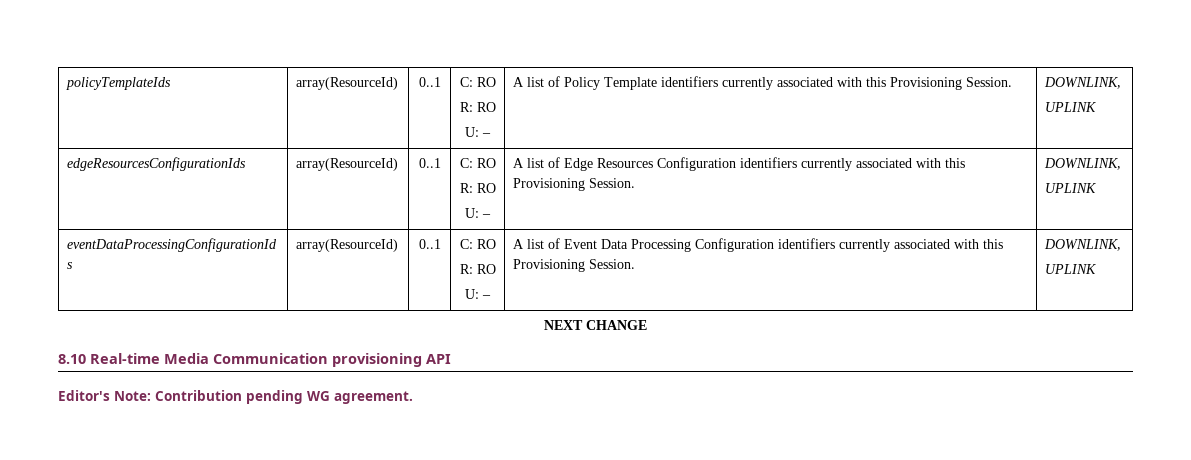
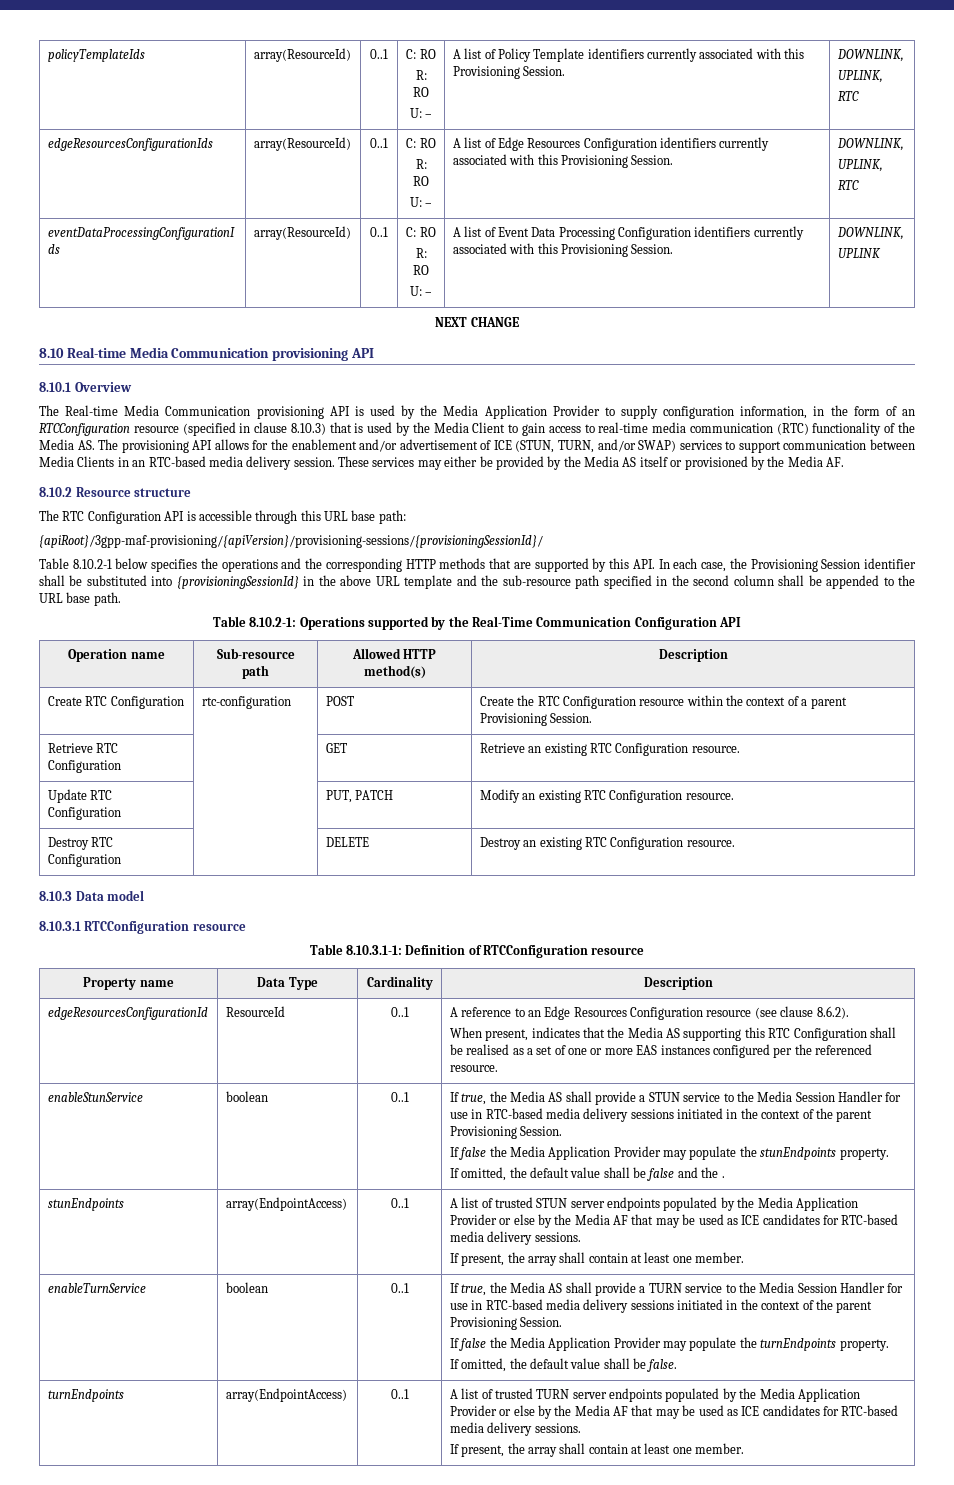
[1045,102,1097,112] UPLINK -> [837,70,883,83] [837,91,859,101] UPLINK, // RTC
[1045,183,1097,193] UPLINK -> [837,159,883,172] [837,180,859,190] UPLINK, // RTC
[58,390,413,404] Editor's Note: Contribution pending WG agreement. -> [39,382,132,392] [39,405,915,419] [39,422,915,436] [39,439,915,453] [39,456,844,470] [39,487,192,497] [39,510,406,524] [39,535,543,548] [39,558,917,572] [39,575,916,589] [39,592,121,606] [212,616,742,630] [68,649,165,662] [216,648,295,659] [242,665,269,679] [351,648,437,659] [363,665,426,679] [658,649,728,662] [47,696,184,709] [201,696,291,709] [325,696,354,706] [479,695,847,709] [479,713,593,726] [47,743,119,753] [47,760,121,773] [325,743,347,753] [479,743,740,756] [47,789,113,803] [47,807,121,820] [325,790,394,803] [479,789,734,803] [47,837,114,850] [47,854,121,867] [325,837,369,847] [479,837,735,850] [39,890,145,901] [39,921,246,934] [309,944,645,958] [83,977,174,990] [257,977,318,990] [366,976,433,990] [643,977,713,990] [47,1007,208,1020] [225,1006,285,1017] [390,1007,409,1017] [449,1006,849,1020] [449,1027,896,1041] [449,1044,873,1058] [449,1065,498,1072] [47,1092,143,1102] [225,1091,268,1102] [390,1092,409,1102] [449,1091,902,1105] [449,1108,873,1122] [449,1126,563,1139] [449,1146,889,1160] [449,1167,725,1181] [47,1198,124,1211] [225,1197,347,1211] [390,1198,409,1208] [449,1197,858,1211] [449,1214,899,1228] [449,1231,581,1245] [449,1252,745,1266] [47,1283,146,1293] [225,1282,268,1293] [390,1283,409,1293] [449,1282,904,1296] [449,1299,873,1313] [449,1317,563,1330] [449,1337,889,1351] [449,1358,678,1372] [47,1389,124,1402] [225,1388,347,1402] [390,1389,409,1399] [449,1388,860,1402] [449,1405,899,1419] [449,1422,581,1436] [449,1443,745,1457] 8.10.1 Overview // The Real-time Media Communication provisioning API is used by the Media Application Provider to supply configuration information, in the form of an RTCConfiguration resource (specified in clause 8.10.3) that is used by the Media Client to gain access to real-time media communication (RTC) functionality of the Media AS. The provisioning API allows for the enablement and/or advertisement of ICE (STUN, TURN, and/or SWAP) services to support communication between Media Clients in an RTC-based media delivery session. These services may either be provided by the Media AS itself or provisioned by the Media AF. // 8.10.2 Resource structure // The RTC Configuration API is accessible through this URL base path: // {apiRoot}/3gpp-maf-provisioning/{apiVersion}/provisioning-sessions/{provisioningSessionId}/ // Table 8.10.2-1 below specifies the operations and the corresponding HTTP methods that are supported by this API. In each case, the Provisioning Session identifier shall be substituted into {provisioningSessionId} in the above URL template and the sub-resource path specified in the second column shall be appended to the URL base path. // Table 8.10.2-1: Operations supported by the Real-Time Communication Configuration API // Operation name | Sub-resource path | Allowed HTTP method(s) | Description // Create RTC Configuration | rtc-configuration | POST | Create the RTC Configuration resource within the context of a parent Provisioning Session. // Retrieve RTC Configuration | | GET | Retrieve an existing RTC Configuration resource. // Update RTC Configuration | | PUT, PATCH | Modify an existing RTC Configuration resource. // Destroy RTC Configuration | | DELETE | Destroy an existing RTC Configuration resource. // 8.10.3 Data model // 8.10.3.1 RTCConfiguration resource // Table 8.10.3.1-1: Definition of RTCConfiguration resource // Property name | Data Type | Cardinality | Description // edgeResourcesConfigurationId | ResourceId | 0..1 | A reference to an Edge Resources Configuration resource (see clause 8.6.2). // When present, indicates that the Media AS supporting this RTC Configuration shall be realised as a set of one or more EAS instances configured per the referenced resource. // enableStunService | boolean | 0..1 | If true, the Media AS shall provide a STUN service to the Media Session Handler for use in RTC-based media delivery sessions initiated in the context of the parent Provisioning Session. // If false the Media Application Provider may populate the stunEndpoints property. // If omitted, the default value shall be false and the . // stunEndpoints | array(EndpointAccess) | 0..1 | A list of trusted STUN server endpoints populated by the Media Application Provider or else by the Media AF that may be used as ICE candidates for RTC-based media delivery sessions. // If present, the array shall contain at least one member. // enableTurnService | boolean | 0..1 | If true, the Media AS shall provide a TURN service to the Media Session Handler for use in RTC-based media delivery sessions initiated in the context of the parent Provisioning Session. // If false the Media Application Provider may populate the turnEndpoints property. // If omitted, the default value shall be false. // turnEndpoints | array(EndpointAccess) | 0..1 | A list of trusted TURN server endpoints populated by the Media Application Provider or else by the Media AF that may be used as ICE candidates for RTC-based media delivery sessions. // If present, the array shall contain at least one member.

